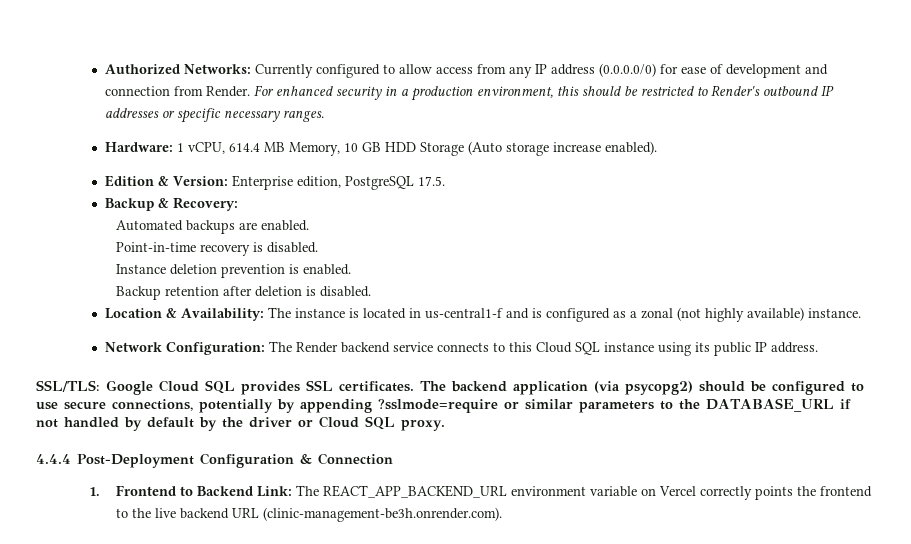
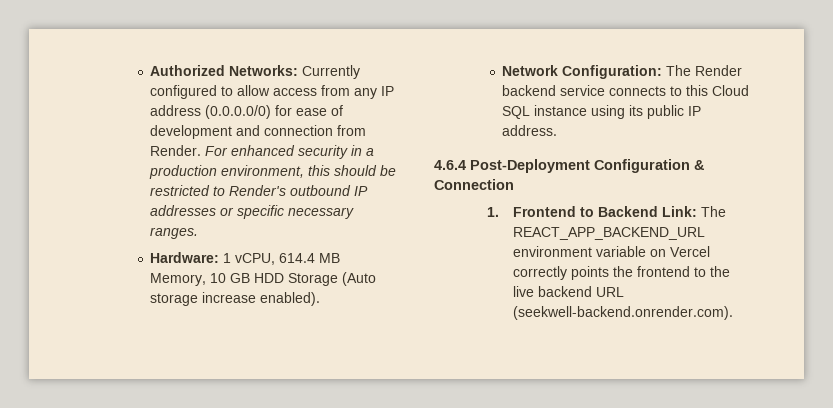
[104,175,445,190] [104,197,238,211] [115,220,309,234] [115,242,318,256] [115,264,351,278] [115,286,371,300] [104,307,861,322] // Edition & Version: Enterprise edition, PostgreSQL 17.5. // Backup & Recovery: // Automated backups are enabled. // Point-in-time recovery is disabled. // Instance deletion prevention is enabled. // Backup retention after deletion is disabled. // Location & Availability: The instance is located in us-central1-f and is configured as a zonal (not highly available) instance. -> (321, 299) none
[36,380,864,395] [36,398,851,413] [36,416,445,431] [36,454,71,464] SSL/TLS: Google Cloud SQL provides SSL certificates. The backend application (via psycopg2) should be configured to use secure connections, potentially by appending ?sslmode=require or similar parameters to the DATABASE_URL if not handled by default by the driver or Cloud SQL proxy. // 4.4.4 -> [434,160,466,170] 4.6.4
[262,507,502,522] (clinic-management-be3h.onrender.com). -> [513,306,734,320] (seekwell-backend.onrender.com).

